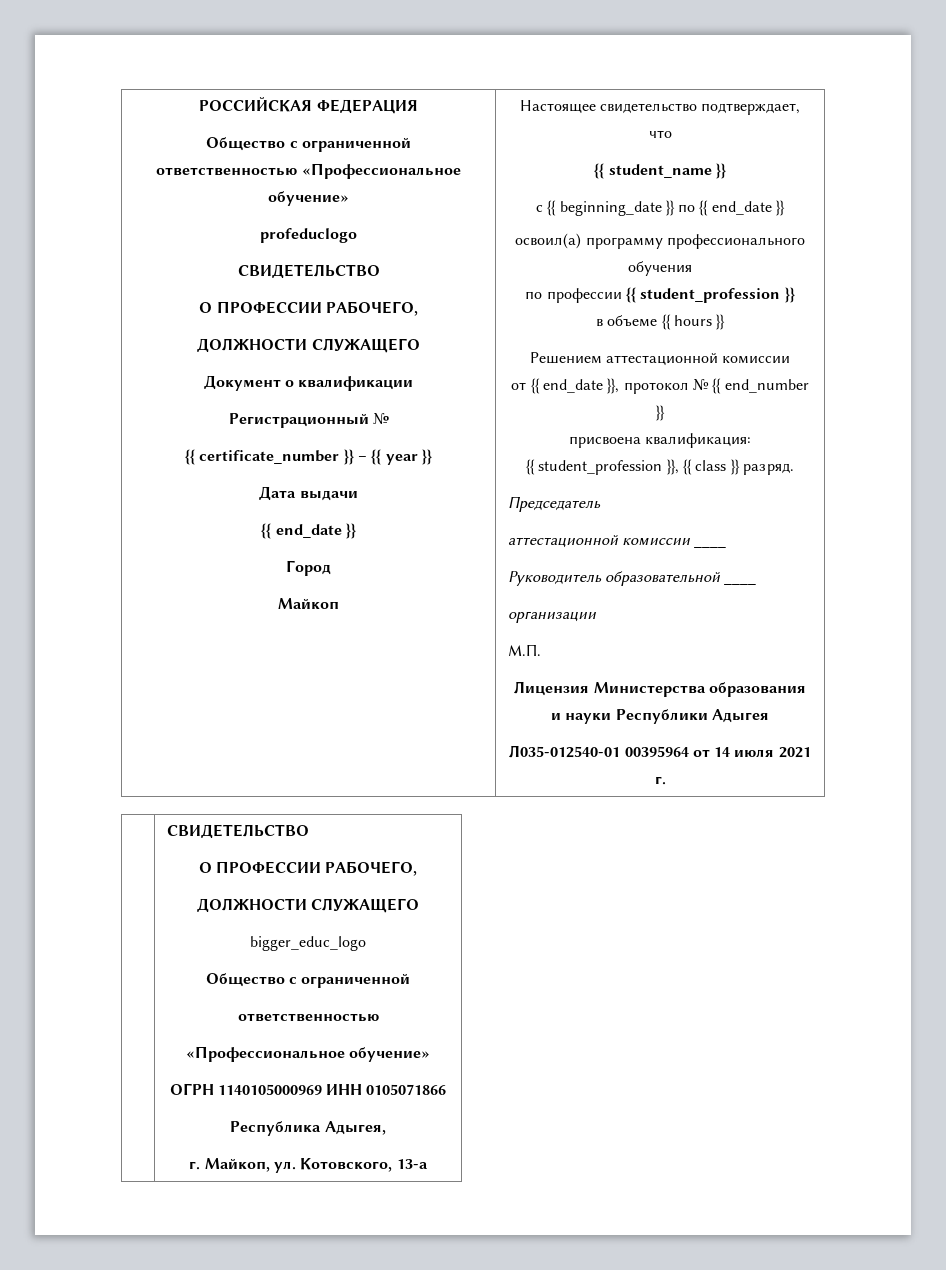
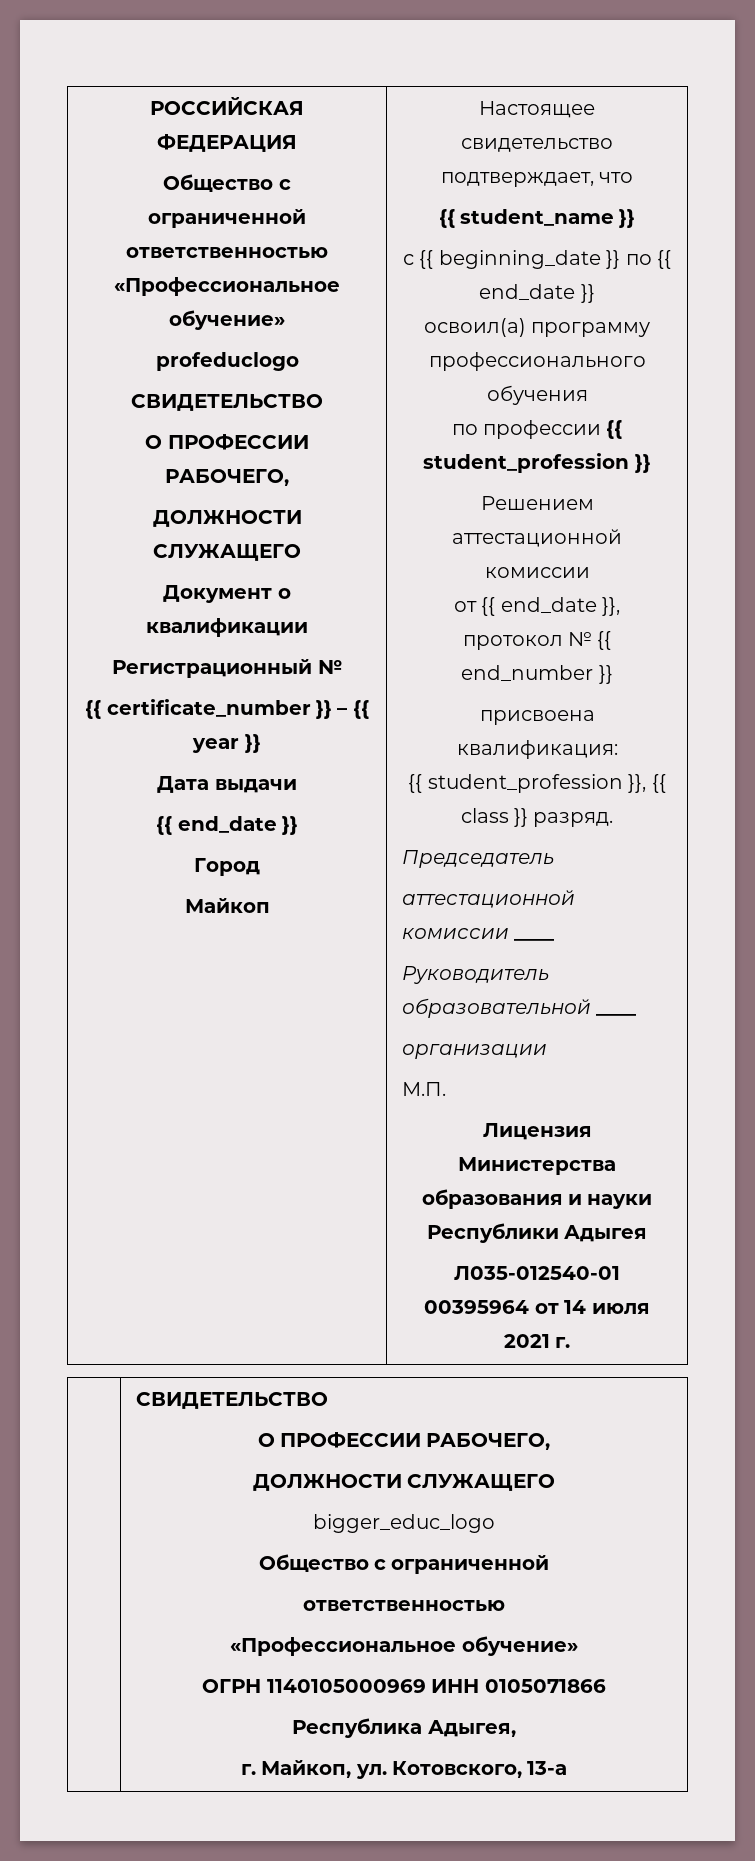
[595,314,726,330] // в объеме {{ hours }} -> (651, 463) none

